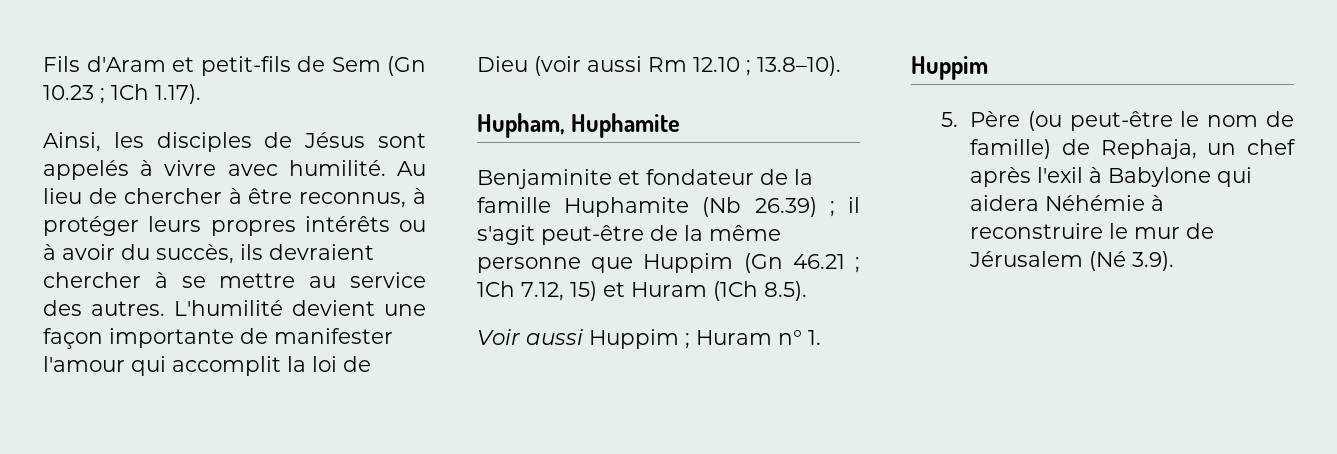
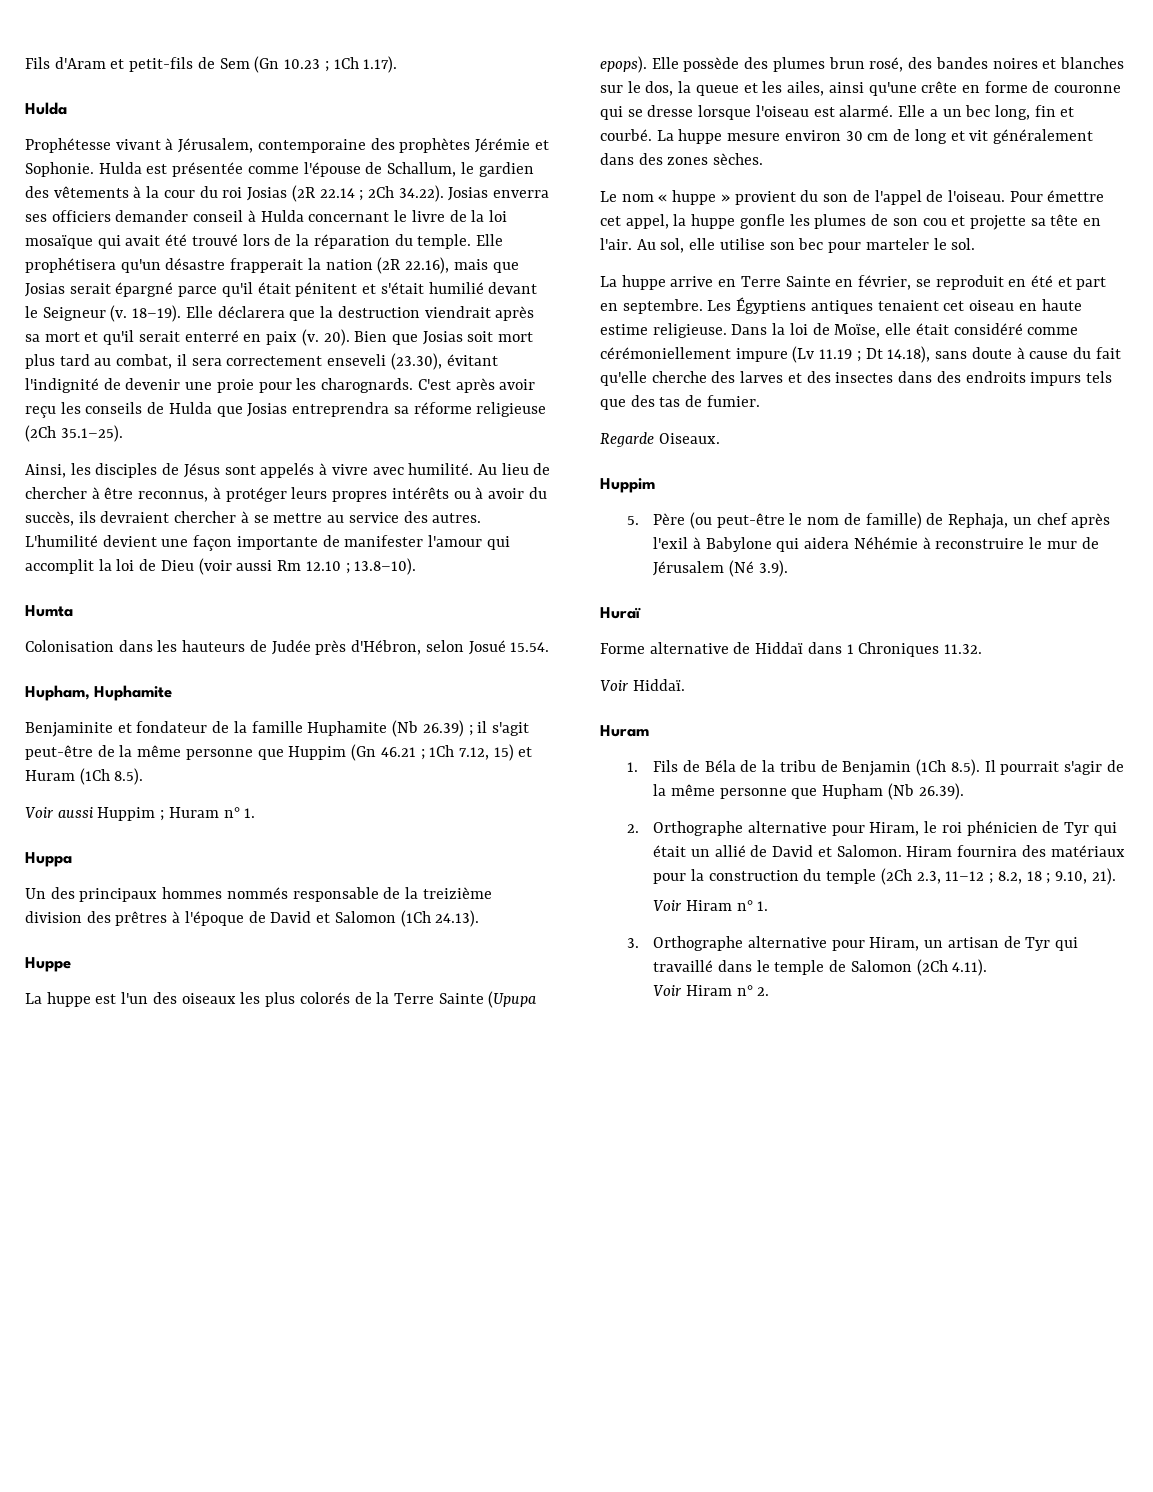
(201, 94) none -> [25,102,67,115] [25,138,549,153] [25,162,534,177] [25,185,550,202] [25,210,507,222] [25,234,503,249] [25,257,519,274] [25,282,538,297] [25,305,535,322] [25,329,534,346] [25,353,498,370] [25,378,536,393] [25,402,547,418] [25,425,123,442] // Hulda // Prophétesse vivant à Jérusalem, contemporaine des prophètes Jérémie et Sophonie. Hulda est présentée comme l'épouse de Schallum, le gardien des vêtements à la cour du roi Josias (2R 22.14 ; 2Ch 34.22). Josias enverra ses officiers demander conseil à Hulda concernant le livre de la loi mosaïque qui avait été trouvé lors de la réparation du temple. Elle prophétisera qu'un désastre frapperait la nation (2R 22.16), mais que Josias serait épargné parce qu'il était pénitent et s'était humilié devant le Seigneur (v. 18–19). Elle déclarera que la destruction viendrait après sa mort et qu'il serait enterré en paix (v. 20). Bien que Josias soit mort plus tard au combat, il sera correctement enseveli (23.30), évitant l'indignité de devenir une proie pour les charognards. C'est après avoir reçu les conseils de Hulda que Josias entreprendra sa réforme religieuse (2Ch 35.1–25).
(841, 66) none -> [25,605,73,617] [25,640,550,655] // Humta // Colonisation dans les hauteurs de Judée près d'Hébron, selon Josué 15.54.
(821, 337) none -> [25,852,72,867] [25,887,492,902] [25,910,480,927] [25,957,71,972] [25,991,538,1008] [600,56,1124,73] [600,81,1122,96] [600,105,1075,120] [600,129,1093,144] [600,153,764,165] [600,190,1105,205] [600,214,1102,230] [600,238,976,253] [600,275,1107,290] [600,297,1082,314] [600,323,1079,338] [600,346,1121,363] [600,371,1112,386] [600,395,760,410] [600,432,720,447] // Huppa // Un des principaux hommes nommés responsable de la treizième division des prêtres à l'époque de David et Salomon (1Ch 24.13). // Huppe // La huppe est l'un des oiseaux les plus colorés de la Terre Sainte (Upupa epops). Elle possède des plumes brun rosé, des bandes noires et blanches sur le dos, la queue et les ailes, ainsi qu'une crête en forme de couronne qui se dresse lorsque l'oiseau est alarmé. Elle a un bec long, fin et courbé. La huppe mesure environ 30 cm de long et vit généralement dans des zones sèches. // Le nom « huppe » provient du son de l'appel de l'oiseau. Pour émettre cet appel, la huppe gonfle les plumes de son cou et projette sa tête en l'air. Au sol, elle utilise son bec pour marteler le sol. // La huppe arrive en Terre Sainte en février, se reproduit en été et part en septembre. Les Égyptiens antiques tenaient cet oiseau en haute estime religieuse. Dans la loi de Moïse, elle était considéré comme cérémoniellement impure (Lv 11.19 ; Dt 14.18), sans doute à cause du fait qu'elle cherche des larves et des insectes dans des endroits impurs tels que des tas de fumier. // Regarde Oiseaux.
(1175, 261) none -> [600,607,641,619] [600,642,983,657] [600,679,685,691] [600,725,649,737] [626,759,1124,776] [653,783,964,800] [626,821,1117,836] [653,845,1125,857] [653,868,1116,885] [653,900,769,911] [626,936,1079,951] [653,959,988,976] [653,985,770,996] // Huraï // Forme alternative de Hiddaï dans 1 Chroniques 11.32. // Voir Hiddaï. // Huram // 1. Fils de Béla de la tribu de Benjamin (1Ch 8.5). Il pourrait s'agir de la même personne que Hupham (Nb 26.39). // 2. Orthographe alternative pour Hiram, le roi phénicien de Tyr qui était un allié de David et Salomon. Hiram fournira des matériaux pour la construction du temple (2Ch 2.3, 11–12 ; 8.2, 18 ; 9.10, 21). // Voir Hiram n° 1. // 3. Orthographe alternative pour Hiram, un artisan de Tyr qui travaillé dans le temple de Salomon (2Ch 4.11). // Voir Hiram n° 2.

